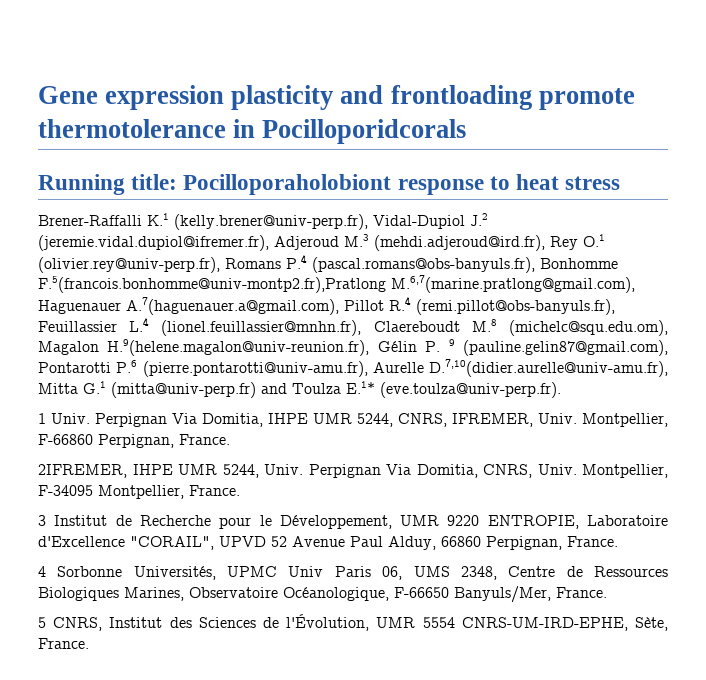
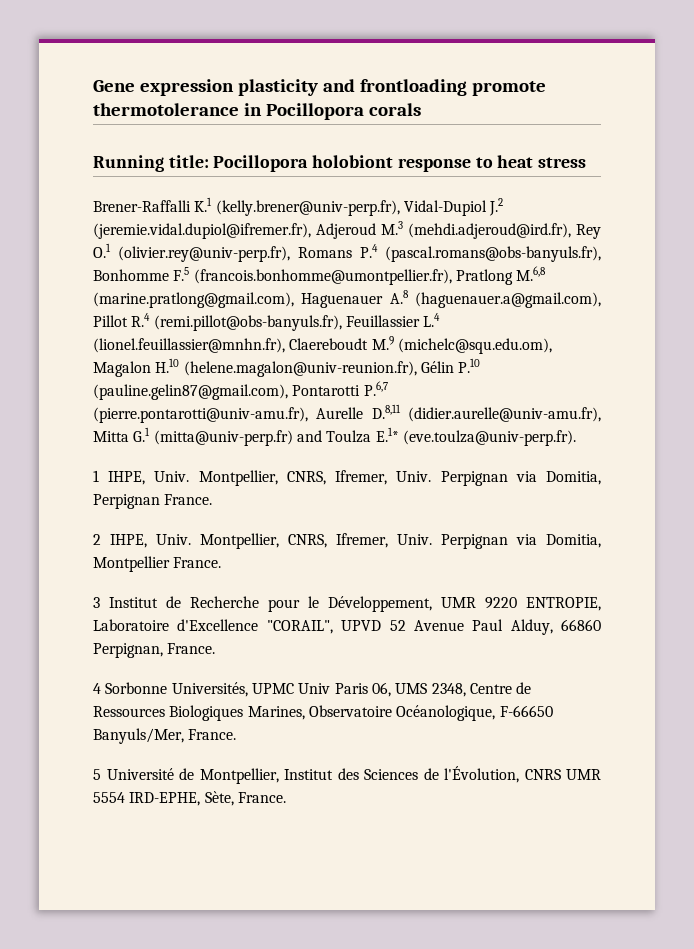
[262,119,467,144] Pocilloporidcorals -> [265,103,421,120] Pocillopora corals
[183,174,392,195] Pocilloporaholobiont -> [213,155,394,172] Pocillopora holobiont
[38,275,635,293] [38,297,339,315] F.5(francois.bonhomme@univ-montp2.fr),Pratlong M.6,7(marine.pratlong@gmail.com), Haguenauer A.7(haguenauer.a@gmail.com), -> [173,266,547,285] [93,290,601,308] F.5 (francois.bonhomme@umontpellier.fr), Pratlong M.6,8 (marine.pratlong@gmail.com), Haguenauer A.8 (haguenauer.a@gmail.com),
[471,319,497,332] M.8 -> [371,336,394,350] M.9
[107,339,455,356] H.9(helene.magalon@univ-reunion.fr), Gélin P. 9 -> [155,358,481,377] H.10 (helene.magalon@univ-reunion.fr), Gélin P.10
[116,360,138,373] P.6 -> [363,381,388,396] P.6,7
[429,359,668,377] D.7,10(didier.aurelle@univ-amu.fr), -> [371,404,601,422] D.8,11 (didier.aurelle@univ-amu.fr),
[51,413,668,427] [38,434,230,448] [38,464,668,478] [38,485,184,499] Univ. Perpignan Via Domitia, IHPE UMR 5244, CNRS, IFREMER, Univ. Montpellier, F-66860 Perpignan, France. // 2IFREMER, IHPE UMR 5244, Univ. Perpignan Via Domitia, CNRS, Univ. Montpellier, F-34095 Montpellier, -> [108,470,601,486] [93,494,213,509] [93,533,601,549] [93,556,170,572] IHPE, Univ. Montpellier, CNRS, Ifremer, Univ. Perpignan via Domitia, Perpignan France. // 2 IHPE, Univ. Montpellier, CNRS, Ifremer, Univ. Perpignan via Domitia, Montpellier
[53,617,103,631] CNRS, -> [106,768,279,784] Université de Montpellier,
(370, 622) none -> [524,769,561,780] CNRS
[461,617,628,631] CNRS-UM-IRD-EPHE, -> [129,792,201,806] IRD-EPHE,

